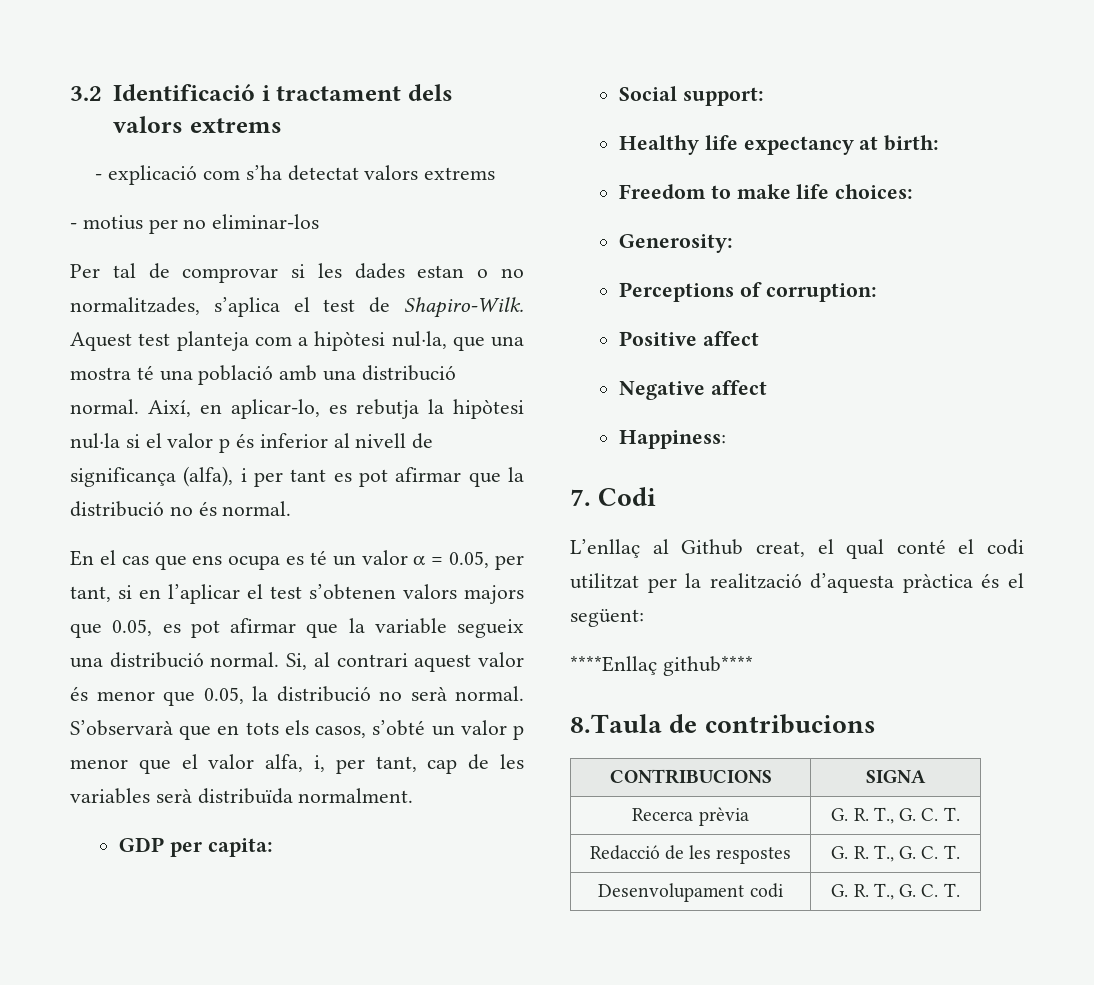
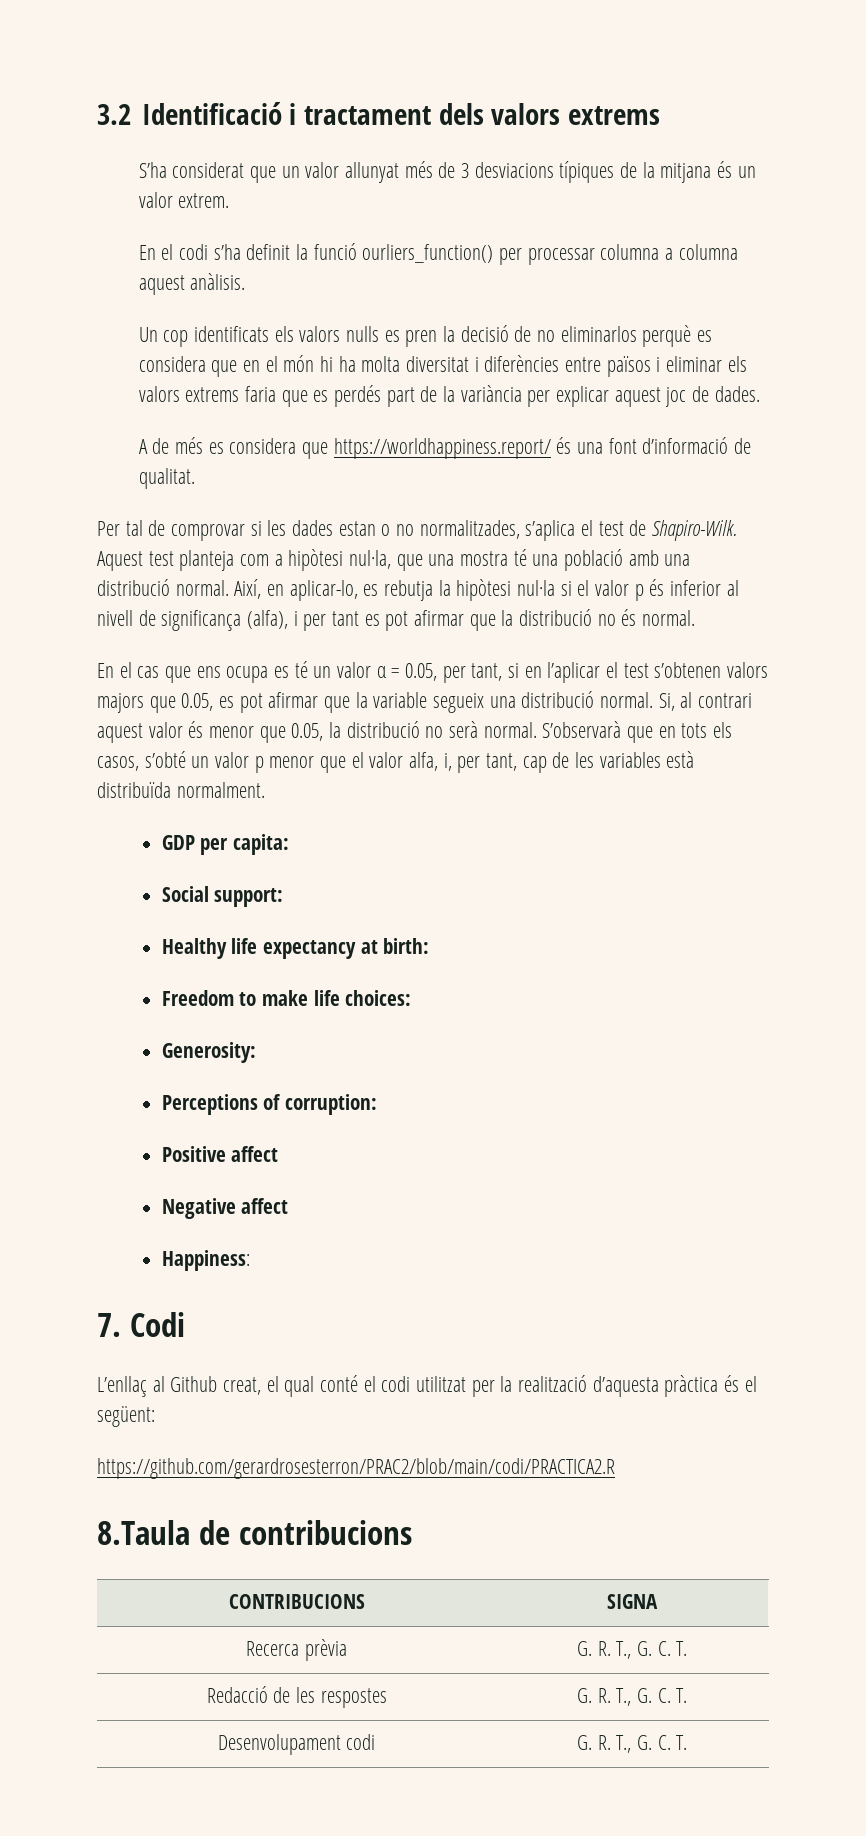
[95,165,496,185] [70,214,320,234] - explicació com s’ha detectat valors extrems // - motius per no eliminar-los -> [138,161,756,183] [138,192,230,208] [138,243,738,265] [138,273,246,295] [138,325,712,347] [138,355,747,377] [138,385,760,407] [138,437,751,459] [138,468,195,489] S’ha considerat que un valor allunyat més de 3 desviacions típiques de la mitjana és un valor extrem. // En el codi s’ha definit la funció ourliers_function() per processar columna a columna aquest anàlisis. // Un cop identificats els valors nulls es pren la decisió de no eliminarlos perquè es considera que en el món hi ha molta diversitat i diferències entre països i eliminar els valors extrems faria que es perdés part de la variància per explicar aquest joc de dades. // A de més es considera que https://worldhappiness.report/ és una font d’informació de qualitat.
[155,788,192,803] serà -> [666,751,695,768] està
[570,656,753,676] ****Enllaç github**** -> [97,1458,615,1479] https://github.com/gerardrosesterron/PRAC2/blob/main/codi/PRACTICA2.R

